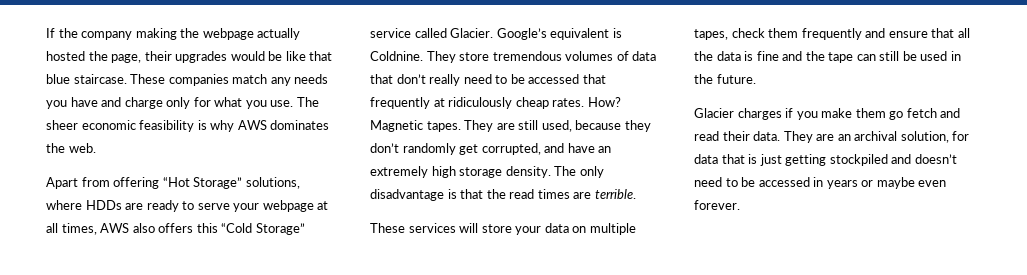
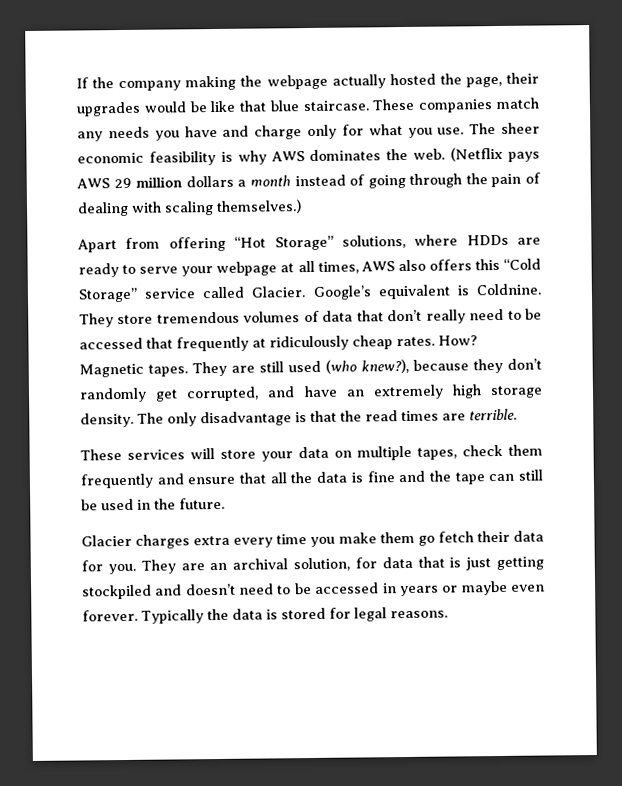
(96, 148) none -> [450,146,541,162] [76,172,541,189] [77,199,302,217] (Netflix pays AWS 29 million dollars a month instead of going through the pain of dealing with scaling themselves.)
[541,120,572,132] used, -> [288,358,409,374] used (who knew?),
[785,108,794,118] if -> [193,534,308,548] extra every time
[940,108,961,118] [694,131,781,141] and read their data. -> [476,530,544,543] [81,560,136,575] their data for you.
(740, 205) none -> [141,607,448,624] Typically the data is stored for legal reasons.

